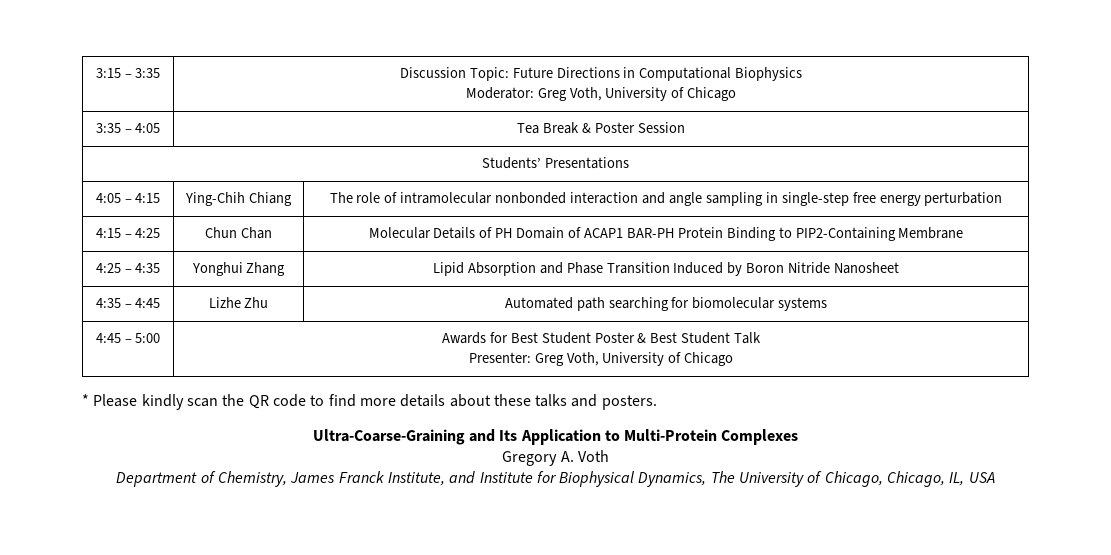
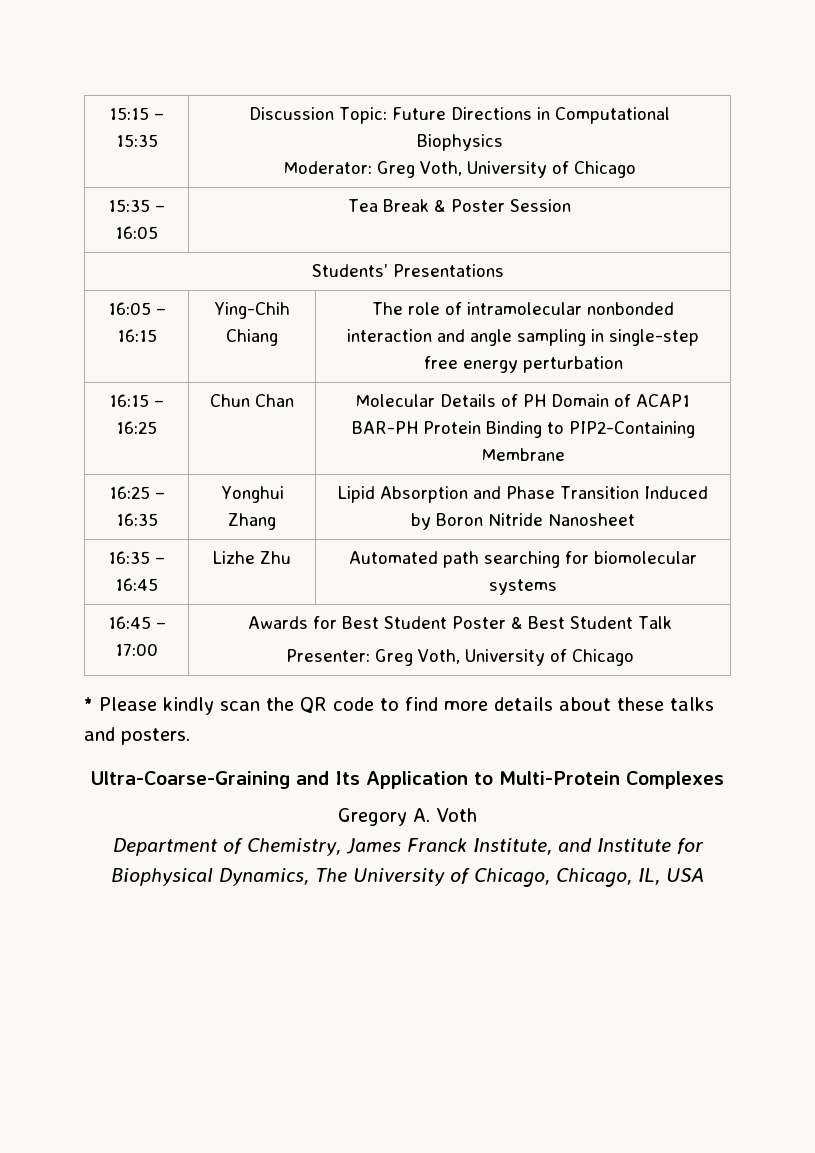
[95,68,161,78] 3:15 – 3:35 -> [109,107,164,120] [115,134,158,147] 15:15 – 15:35
[95,123,161,133] 3:35 – 4:05 -> [108,199,165,212] [115,226,158,239] 15:35 – 16:05
[95,193,161,203] 4:05 – 4:15 -> [107,302,166,315] [116,329,157,342] 16:05 – 16:15
[95,228,161,238] 4:15 – 4:25 -> [109,394,164,407] [116,421,157,434] 16:15 – 16:25
[95,263,161,273] 4:25 – 4:35 -> [108,486,165,499] [115,513,158,526] 16:25 – 16:35
[95,298,161,308] 4:35 – 4:45 -> [108,551,165,564] [115,578,158,591] 16:35 – 16:45
[95,333,161,343] 4:45 – 5:00 -> [107,616,166,629] [115,643,158,656] 16:45 – 17:00

